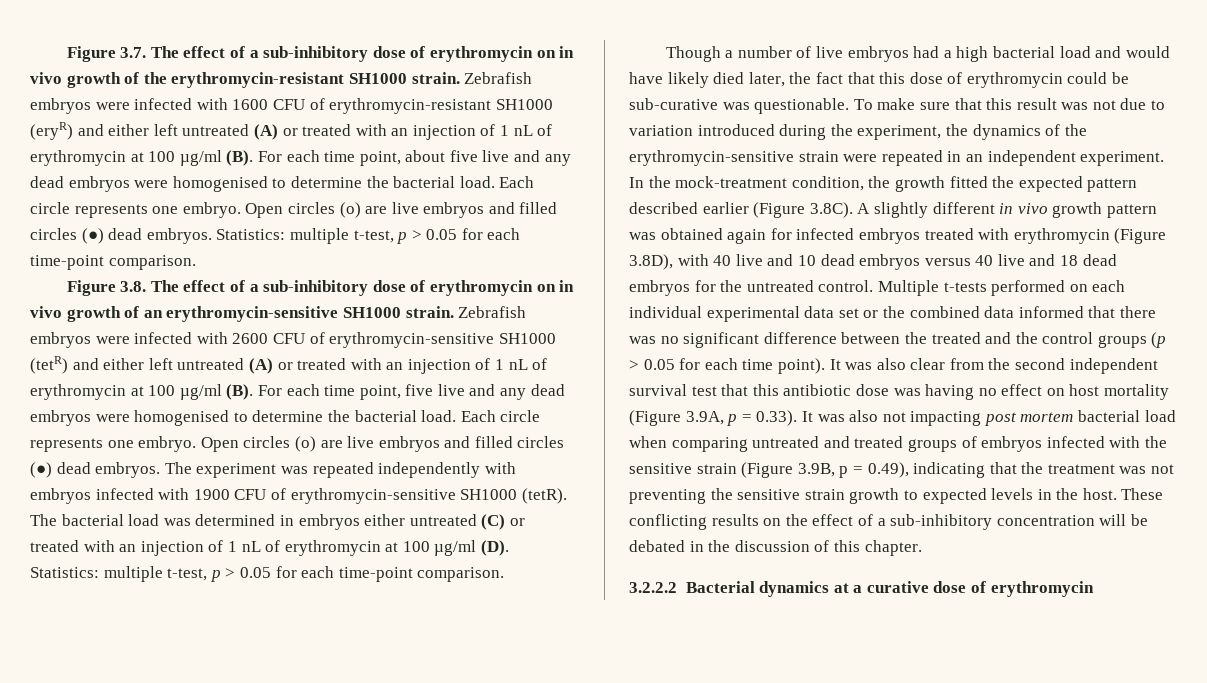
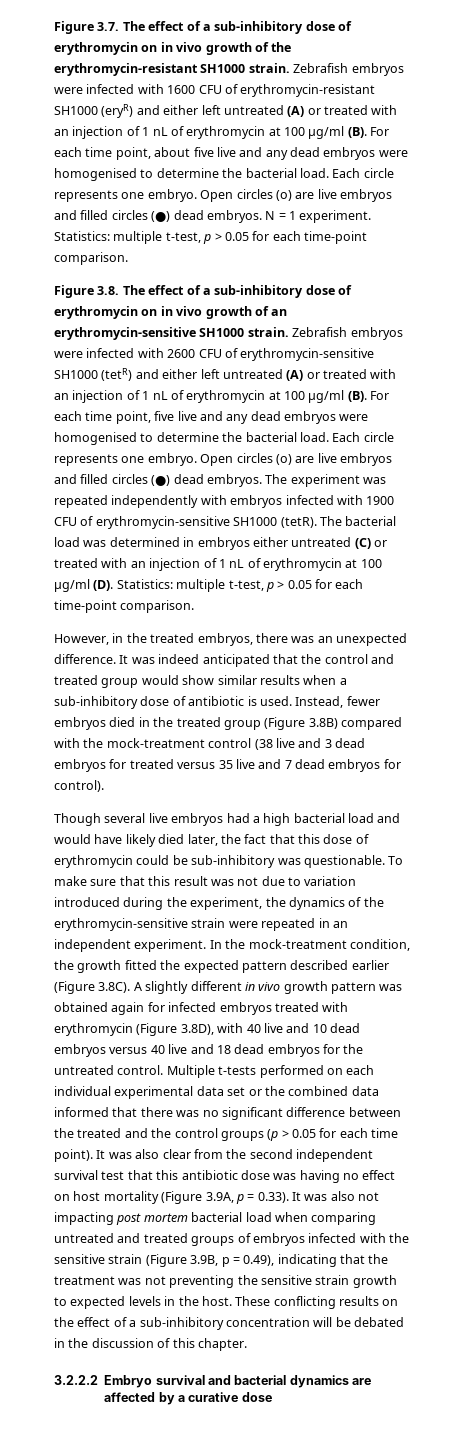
(212, 236) none -> [265,210,372,223] N = 1 experiment.
[665,46,812,62] Though a number of -> [54,633,407,646] [54,654,394,667] [54,675,347,688] [54,696,380,709] [54,717,402,730] [54,738,365,750] [54,759,401,772] [54,780,104,792] [54,813,146,826] However, in the treated embryos, there was an unexpected difference. It was indeed anticipated that the control and treated group would show similar results when a sub-inhibitory dose of antibiotic is used. Instead, fewer embryos died in the treated group (Figure 3.8B) compared with the mock-treatment control (38 live and 3 dead embryos for treated versus 35 live and 7 dead embryos for control). // Though several
[629,98,718,110] sub-curative -> [191,855,276,868] sub-inhibitory
[685,581,849,597] Bacterial dynamics at -> [104,1375,372,1388] [104,1392,175,1405] Embryo survival and bacterial dynamics are affected by
[971,581,1094,597] of erythromycin -> (272, 1397) none

